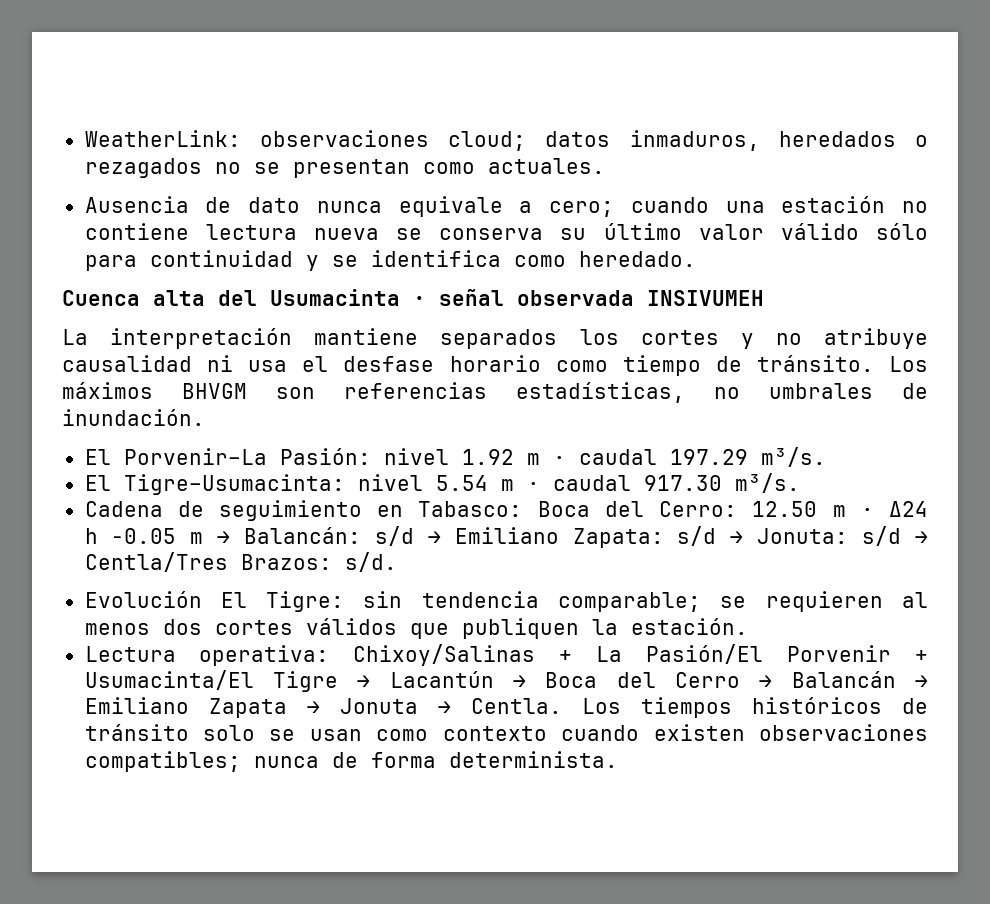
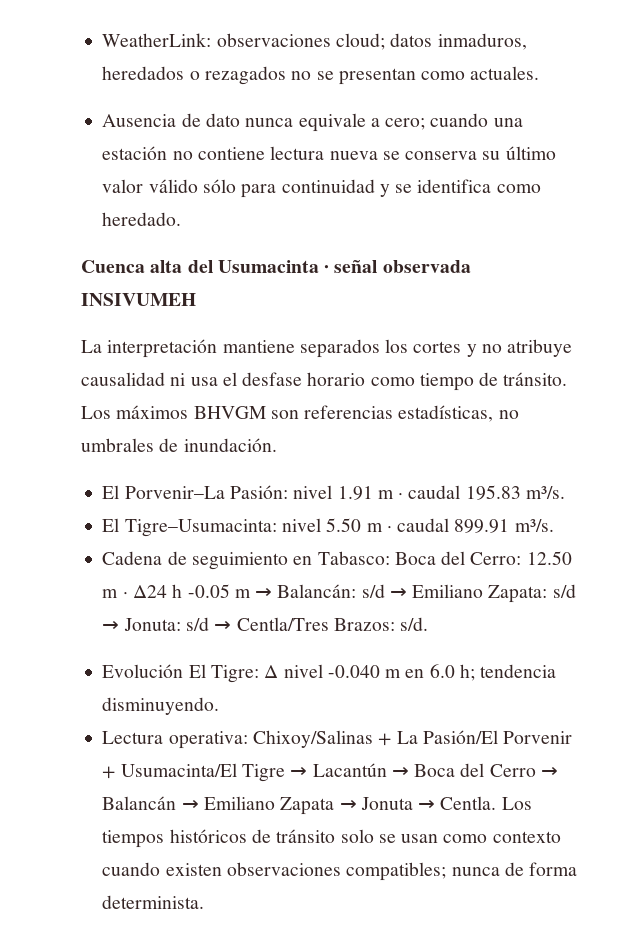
[461,449,748,465] 1.92 m · caudal 197.29 -> [337,485,521,500] 1.91 m · caudal 195.83
[435,475,722,491] 5.54 m · caudal 917.30 -> [326,518,510,533] 5.50 m · caudal 899.91
[363,591,928,612] [84,618,748,639] sin tendencia comparable; se requieren al menos dos cortes válidos que publiquen la estación. -> [264,664,557,681] [102,697,220,715] Δ nivel -0.040 m en 6.0 h; tendencia disminuyendo.

